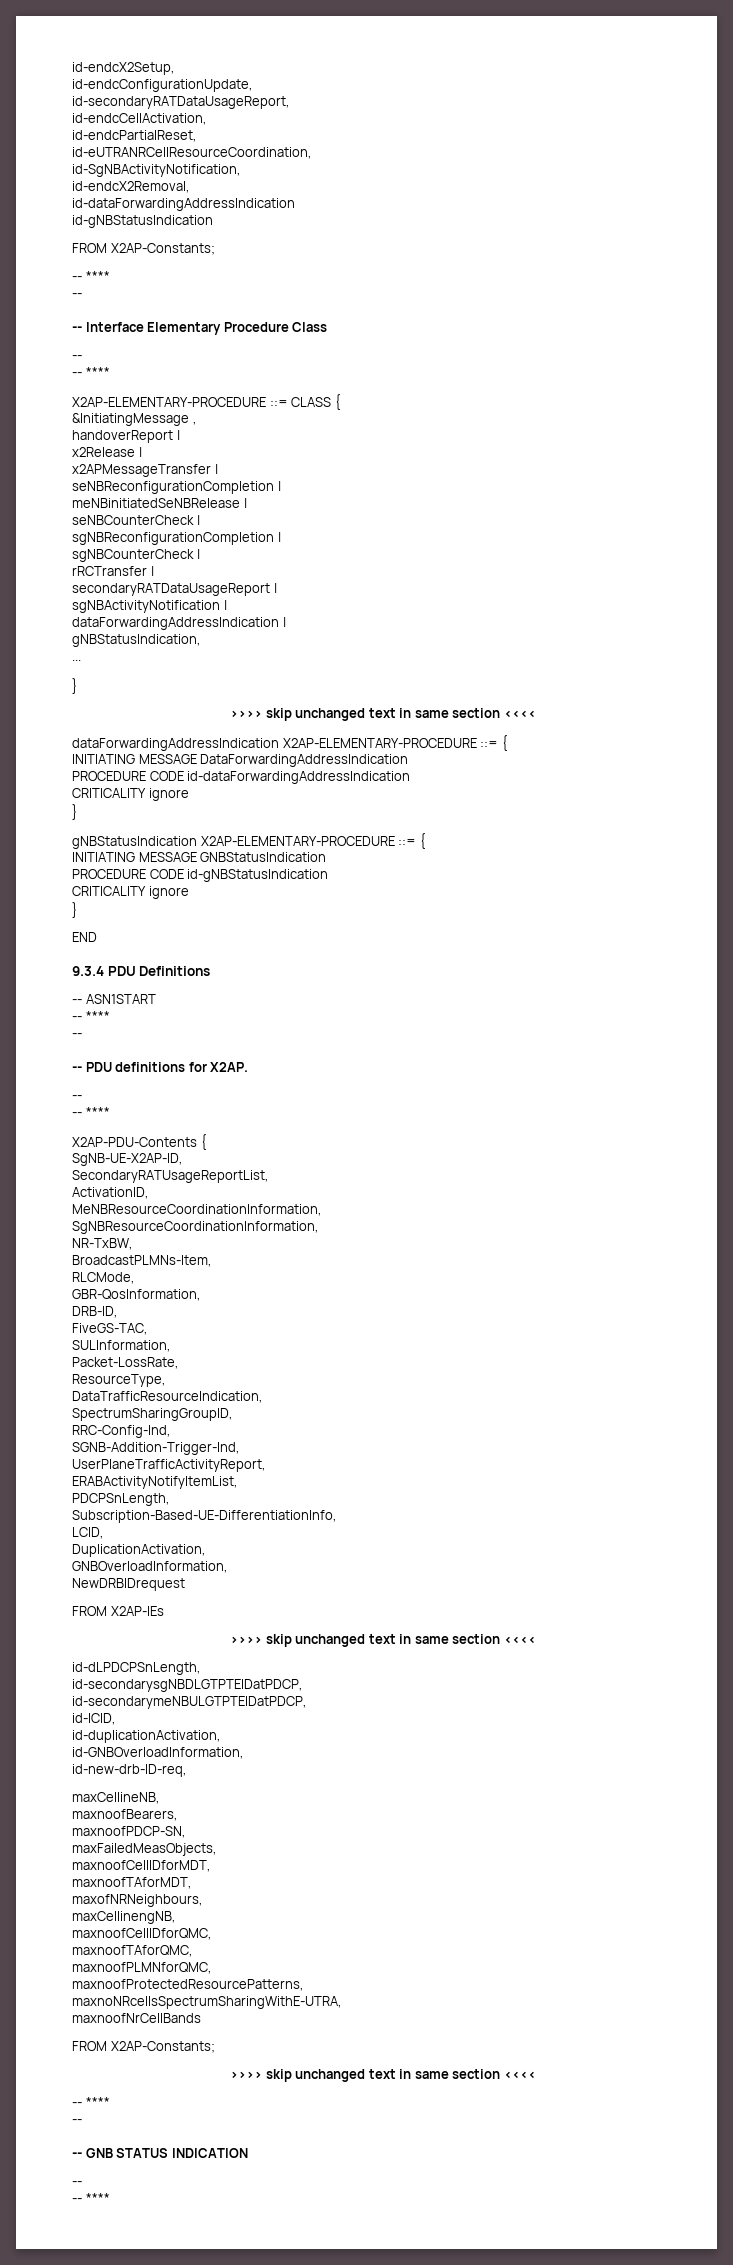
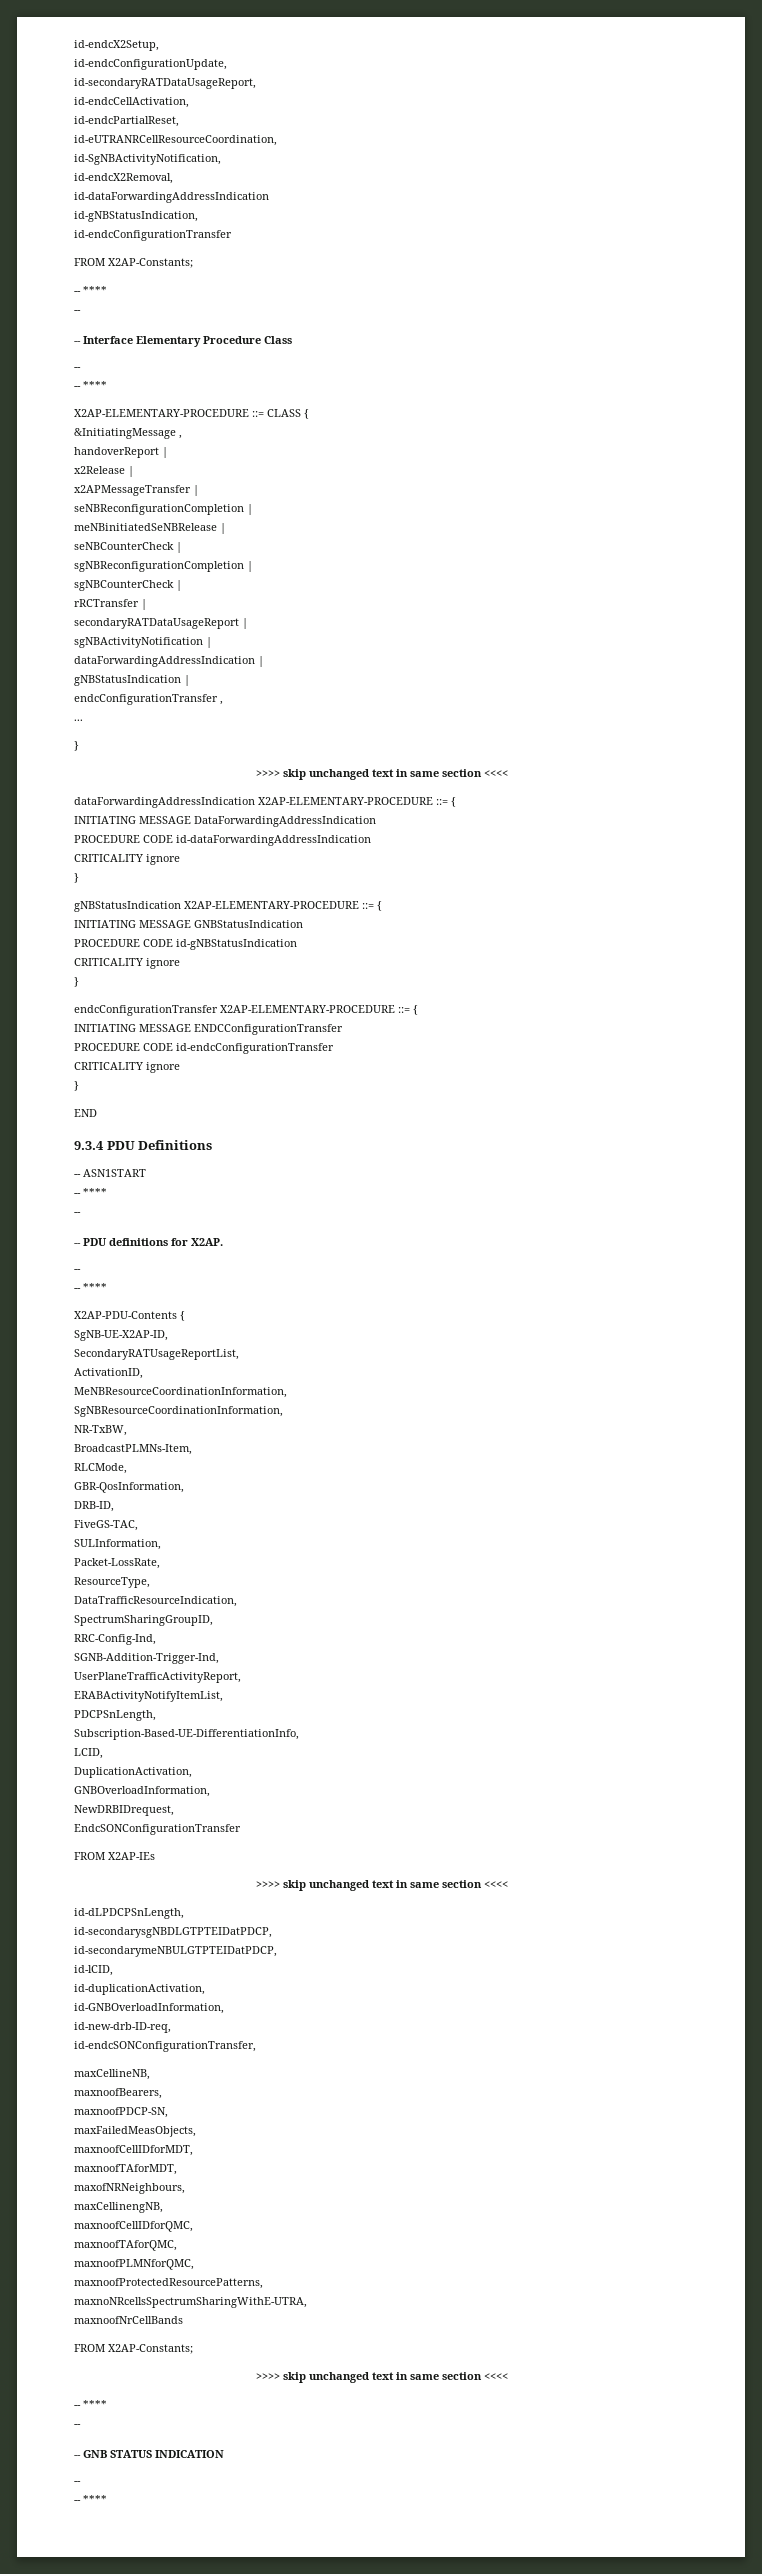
[72,215,213,228] id-gNBStatusIndication -> [74,211,198,222] [74,230,232,241] id-gNBStatusIndication, // id-endcConfigurationTransfer
[72,634,200,647] gNBStatusIndication, -> [74,675,190,686] [74,694,223,705] gNBStatusIndication | // endcConfigurationTransfer ,
(77, 910) none -> [74,1005,418,1016] [74,1024,343,1035] [74,1043,334,1054] [74,1062,180,1073] [74,1081,79,1091] // endcConfigurationTransfer X2AP-ELEMENTARY-PROCEDURE ::= { // INITIATING MESSAGE ENDCConfigurationTransfer // PROCEDURE CODE id-endcConfigurationTransfer // CRITICALITY ignore // }
[72,1578,185,1591] NewDRBIDrequest -> [74,1805,174,1816] [74,1824,241,1835] NewDRBIDrequest, // EndcSONConfigurationTransfer
(186, 1770) none -> [74,2041,256,2052] // id-endcSONConfigurationTransfer,

